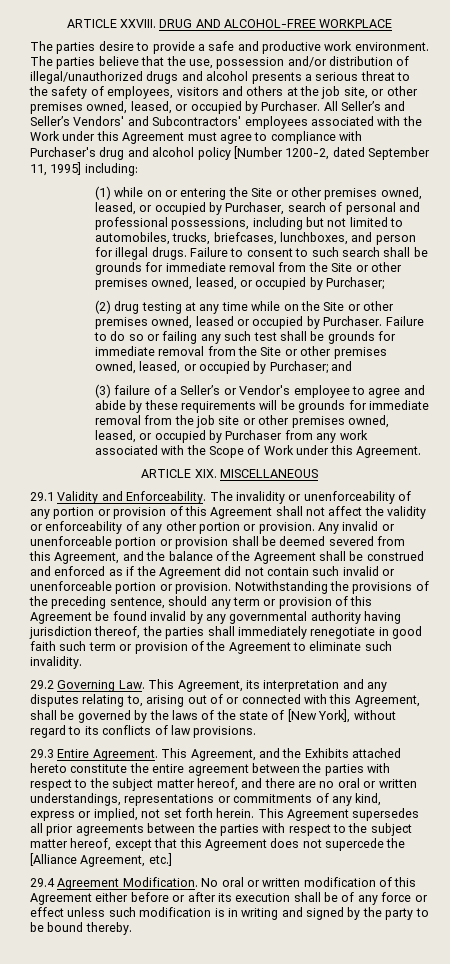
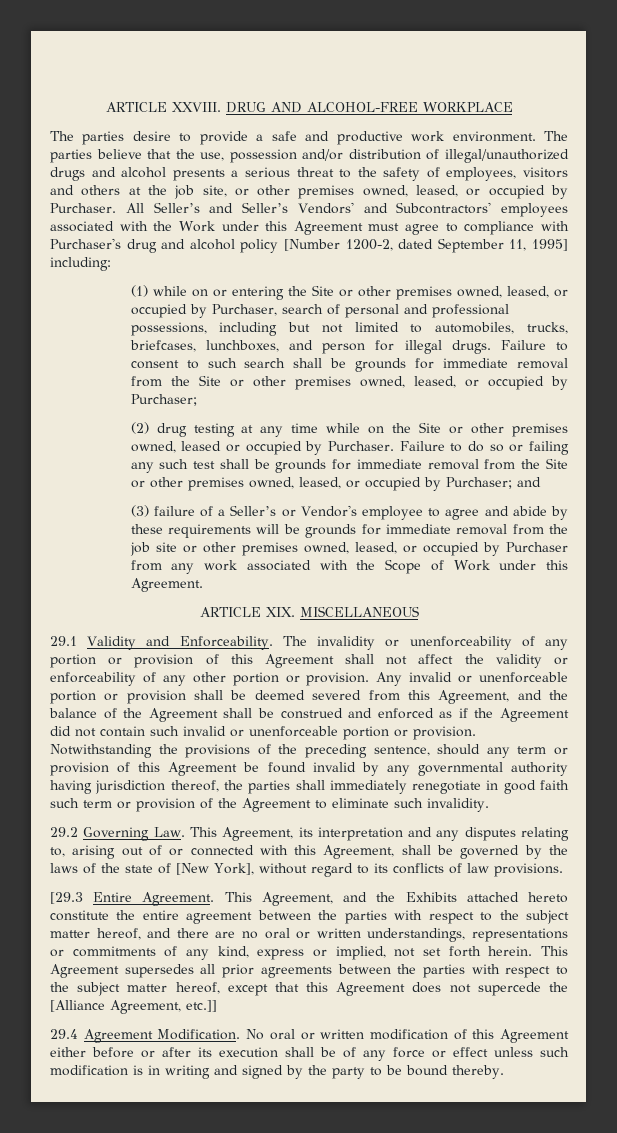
[30,749,54,758] 29.3 -> [50,892,83,904] [29.3
[148,853,172,866] etc.] -> [186,1000,217,1012] etc.]]

